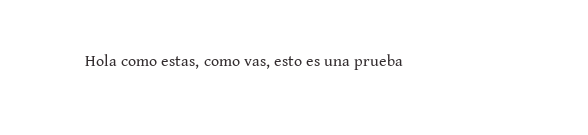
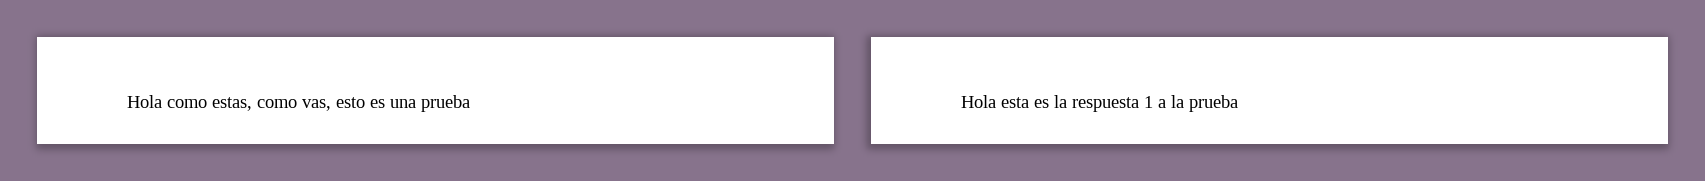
(404, 62) none -> [961,95,1238,112] // Hola esta es la respuesta 1 a la prueba

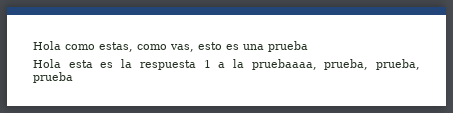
(1184, 101) none -> [251,59,420,70] pruebaaaa, prueba, prueba,

